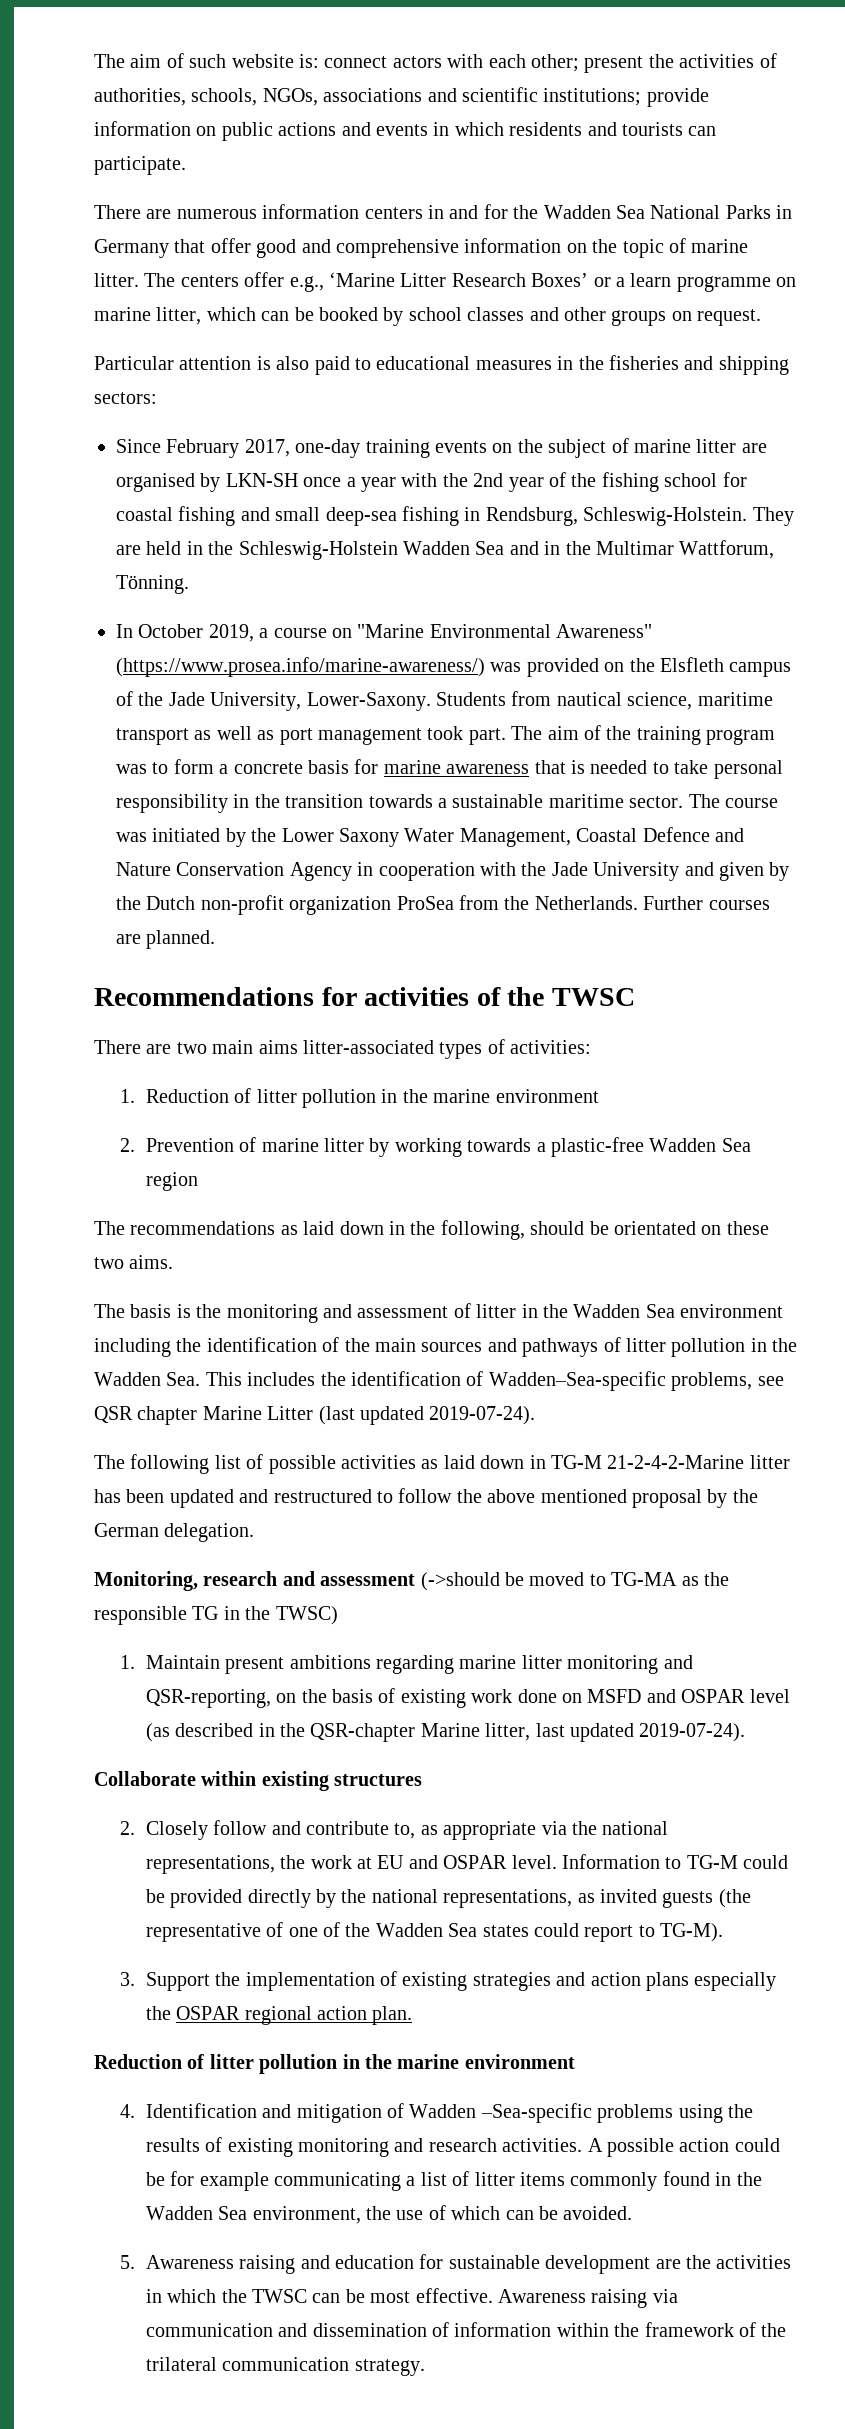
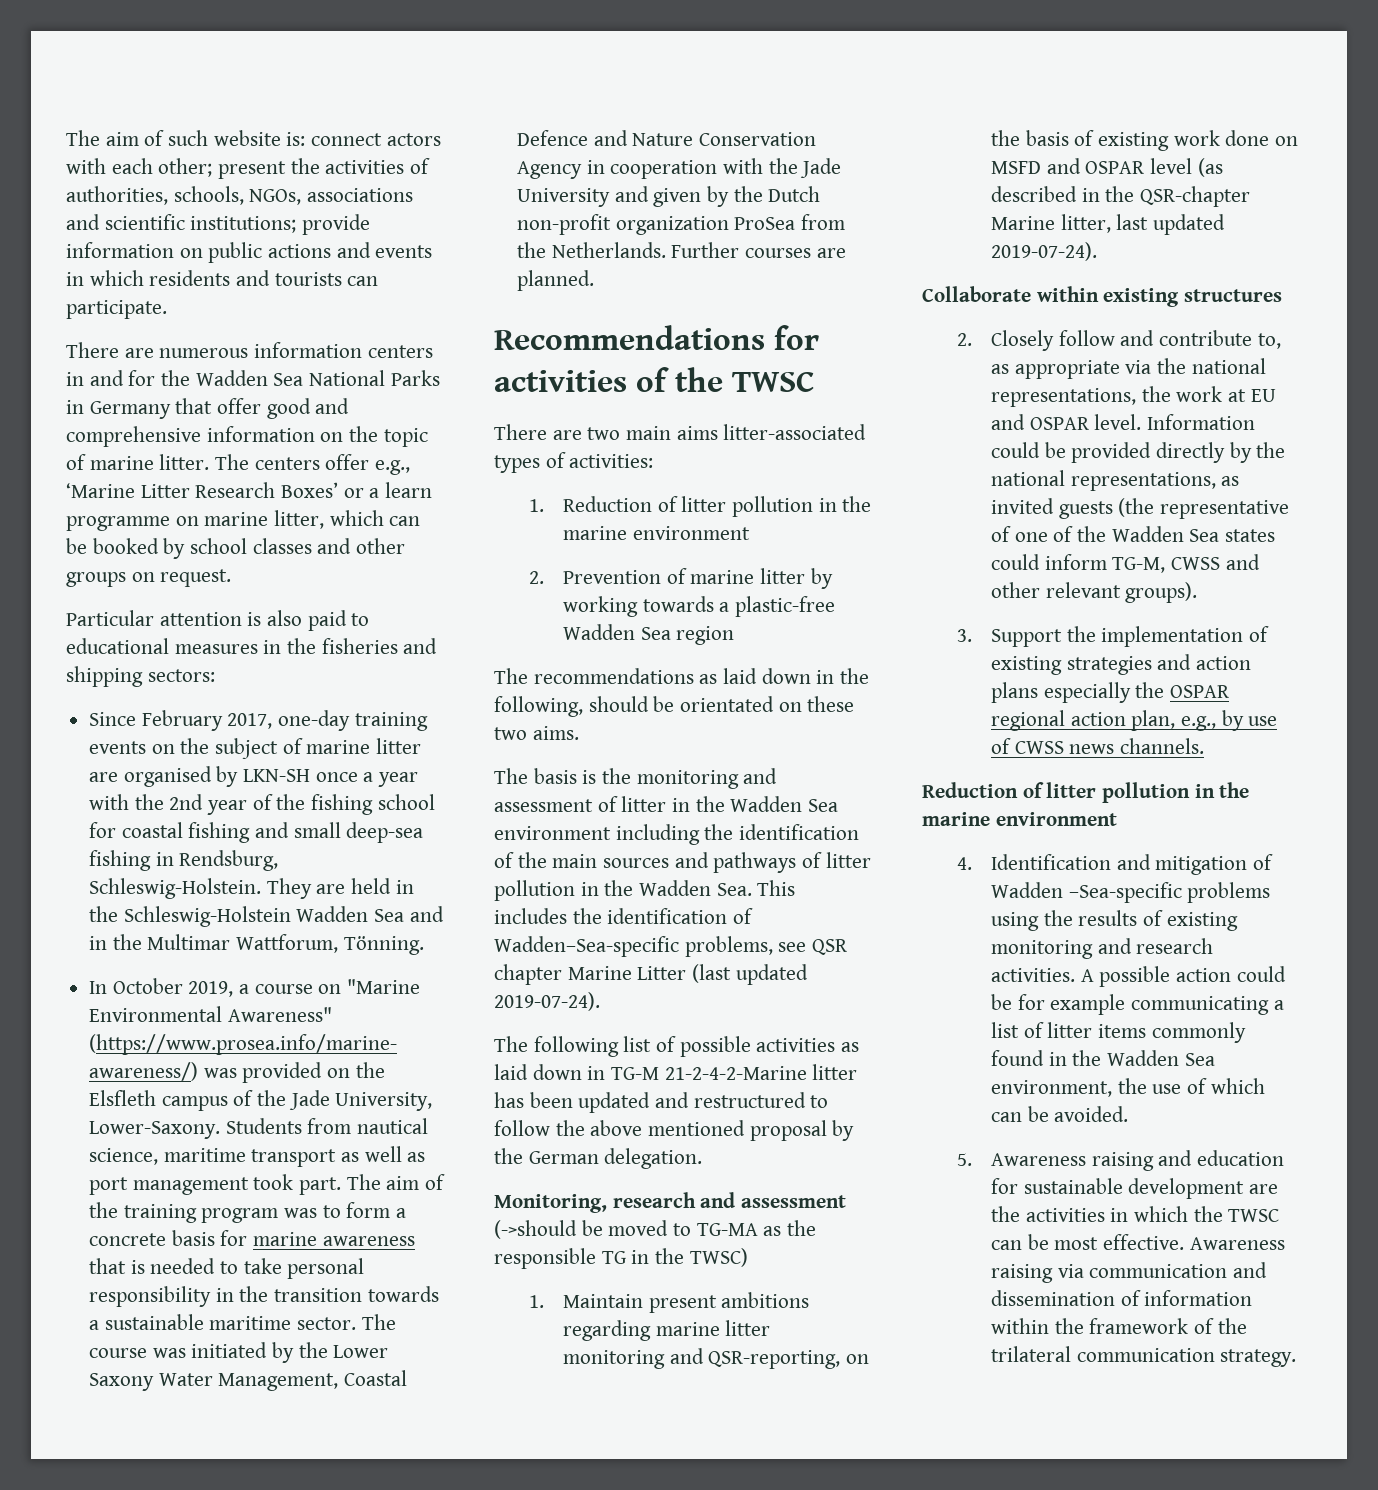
[665,1855,738,1869] to TG-M -> (1256, 422) none
[584,1923,724,1942] report to TG-M). -> [1044,554,1260,573] [991,582,1198,603] inform TG-M, CWSS and other relevant groups).
[372,2006,413,2025] plan. -> [1131,710,1278,731] [991,738,1205,754] plan, e.g., by use of CWSS news channels.

